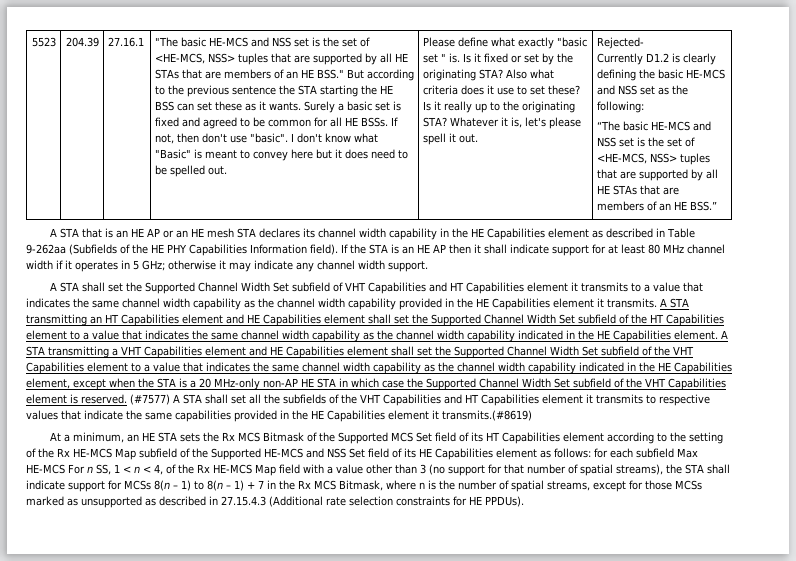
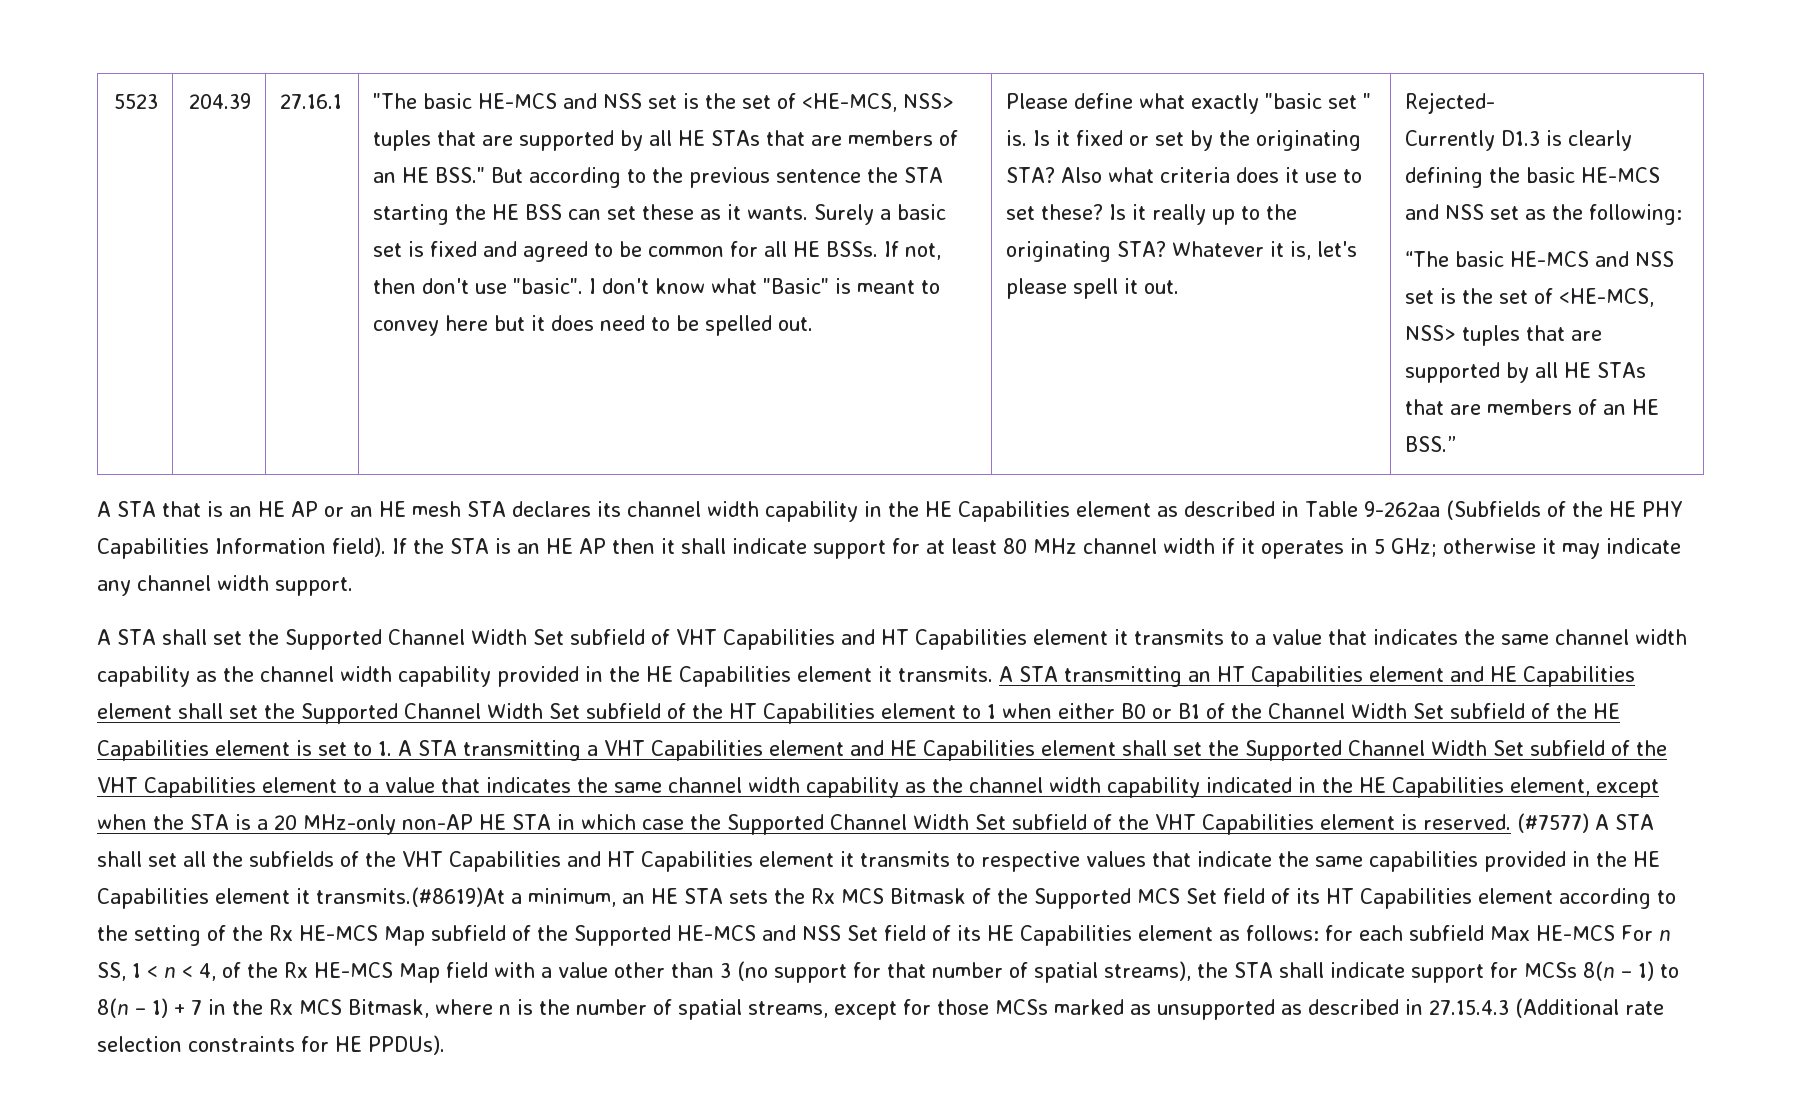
[645,53,669,62] D1.2 -> [1501,130,1541,146] D1.3
[83,330,718,342] a value that indicates the same channel width capability as the channel width capability indicated in the HE Capabilities element. -> [987,703,1620,719] [97,740,392,761] 1 when either B0 or B1 of the Channel Width Set subfield of the HE Capabilities element is set to 1.
[442,410,532,421] [49,432,61,441] transmits.(#8619) // At -> [316,887,505,907] transmits.(#8619)At

